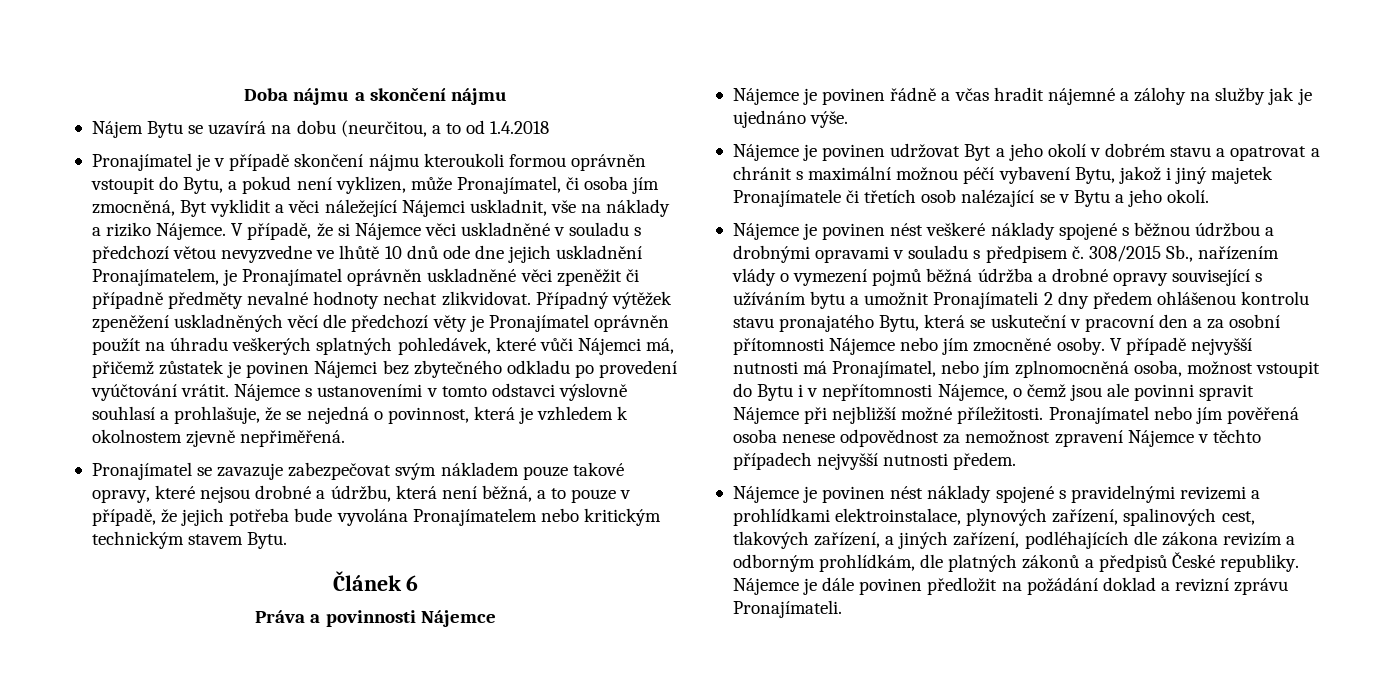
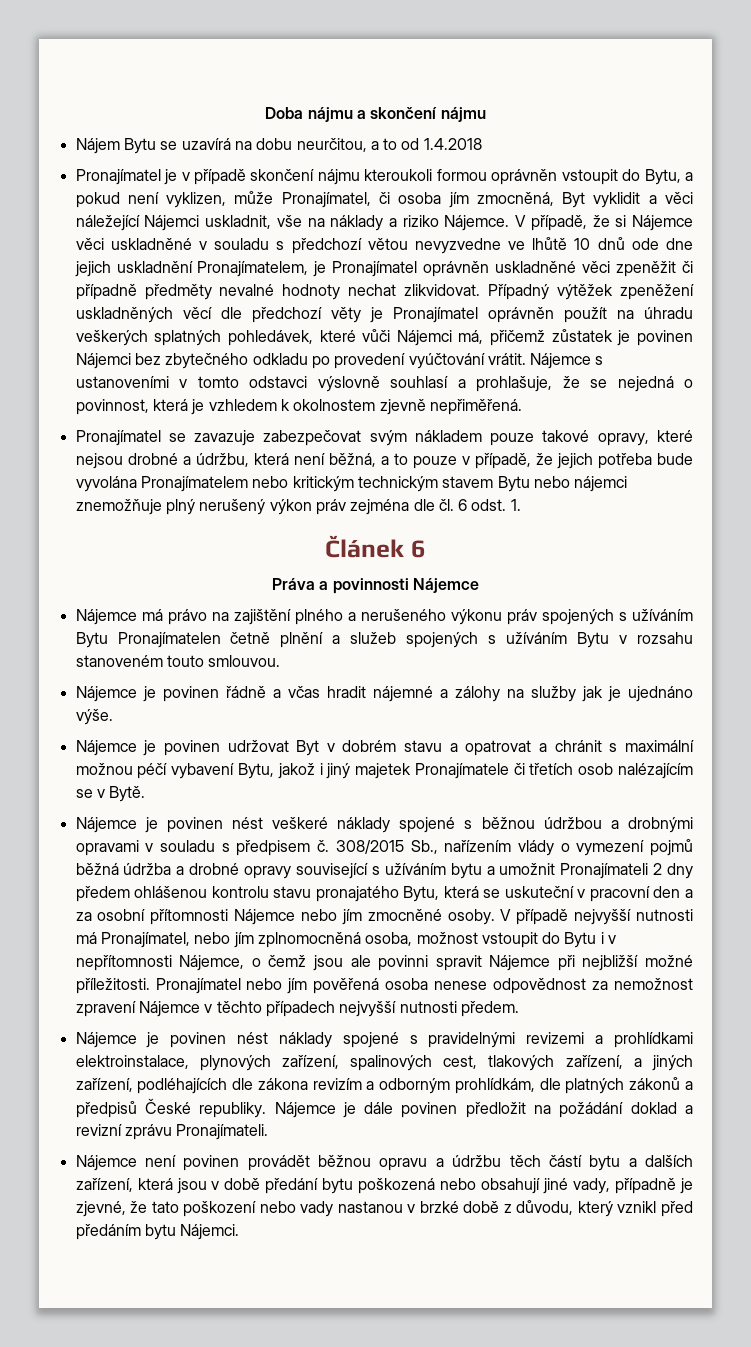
[340,120,427,137] (neurčitou, -> [296,138,367,152] neurčitou,
[247,532,288,549] Bytu. -> [497,476,628,492] [75,499,521,515] Bytu nebo nájemci znemožňuje plný nerušený výkon práv zejména dle čl. 6 odst. 1.
(496, 618) none -> [75,609,693,625] [75,632,694,648] [75,655,281,667] // Nájemce má právo na zajištění plného a nerušeného výkonu práv spojených s užíváním Bytu Pronajímatelen četně plnění a služeb spojených s užíváním Bytu v rozsahu stanoveném touto smlouvou.
[995,143,1086,161] a jeho okolí -> (320, 748) none
[961,189,1035,207] nalézající -> [617,763,693,779] nalézajícím
[1073,189,1210,207] Bytu a jeho okolí. -> [109,786,146,802] Bytě.
(842, 609) none -> [75,1155,694,1171] [75,1178,693,1194] [75,1200,693,1217] [75,1224,240,1240] // Nájemce není povinen provádět běžnou opravu a údržbu těch částí bytu a dalších zařízení, která jsou v době předání bytu poškozená nebo obsahují jiné vady, případně je zjevné, že tato poškození nebo vady nastanou v brzké době z důvodu, který vznikl před předáním bytu Nájemci.

